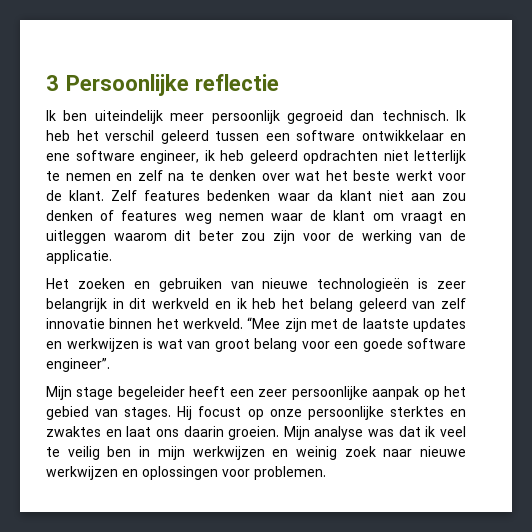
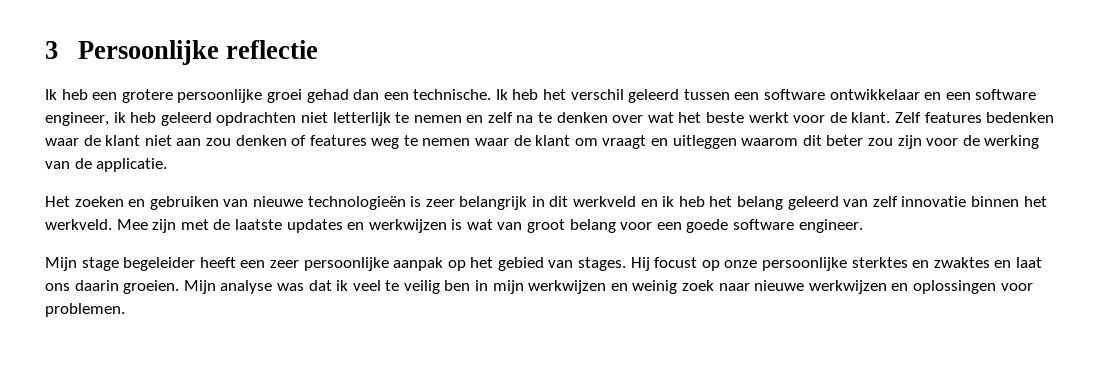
[63,110,449,124] ben uiteindelijk meer persoonlijk gegroeid dan technisch. -> [61,89,492,103] heb een grotere persoonlijke groei gehad dan een technische.
[46,153,70,161] ene -> [945,92,971,100] een
[316,190,333,201] da -> [83,135,101,146] de
(212, 218) none -> [403,135,418,146] te
[247,317,281,329] “Mee -> [116,219,148,230] Mee
[46,358,110,372] engineer”. -> [798,219,863,233] engineer.

